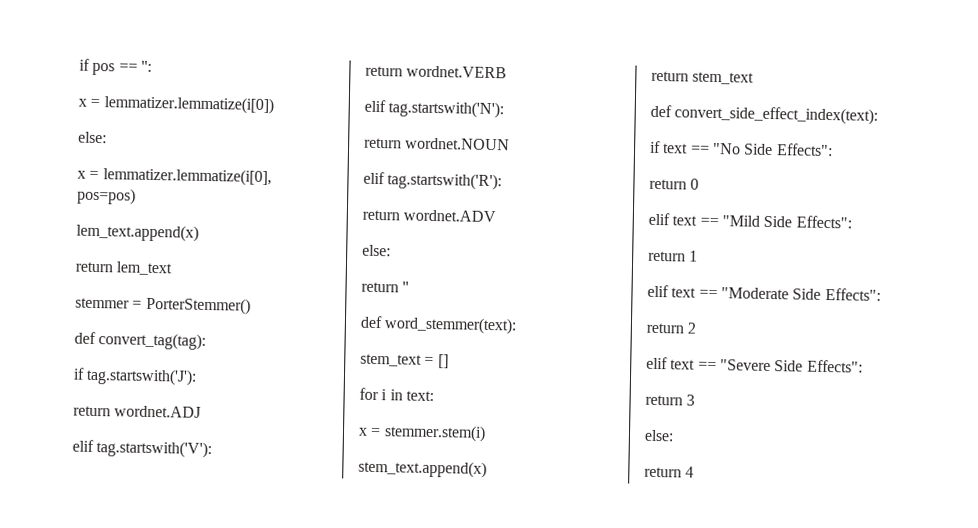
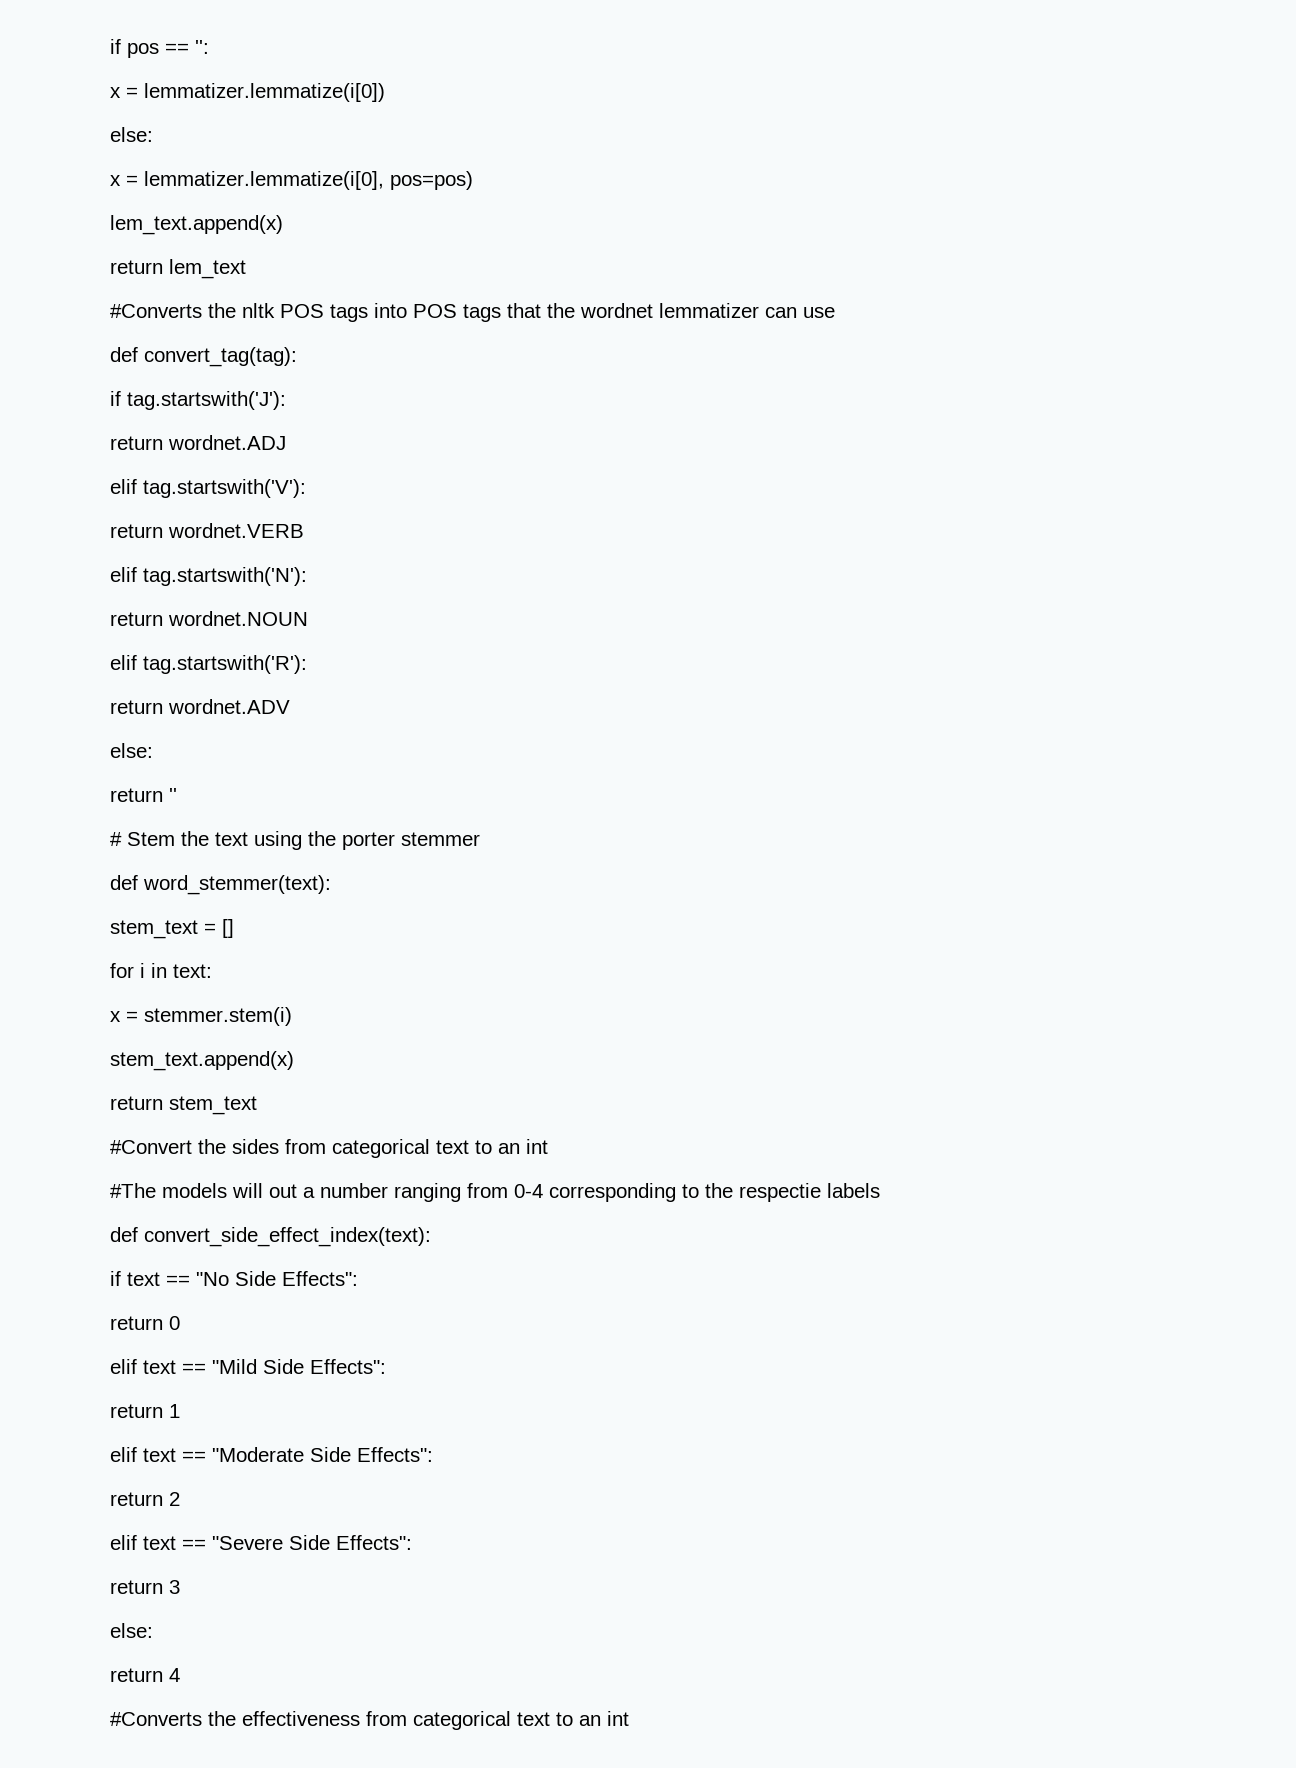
[75,296,251,315] stemmer = PorterStemmer() -> [110,303,835,322] #Converts the nltk POS tags into POS tags that the wordnet lemmatizer can use
(410, 287) none -> [110,831,480,850] // # Stem the text using the porter stemmer
(755, 78) none -> [110,1139,548,1158] [110,1183,880,1202] // #Convert the sides from categorical text to an int // #The models will out a number ranging from 0-4 corresponding to the respectie labels
(695, 472) none -> [110,1711,629,1730] // #Converts the effectiveness from categorical text to an int

